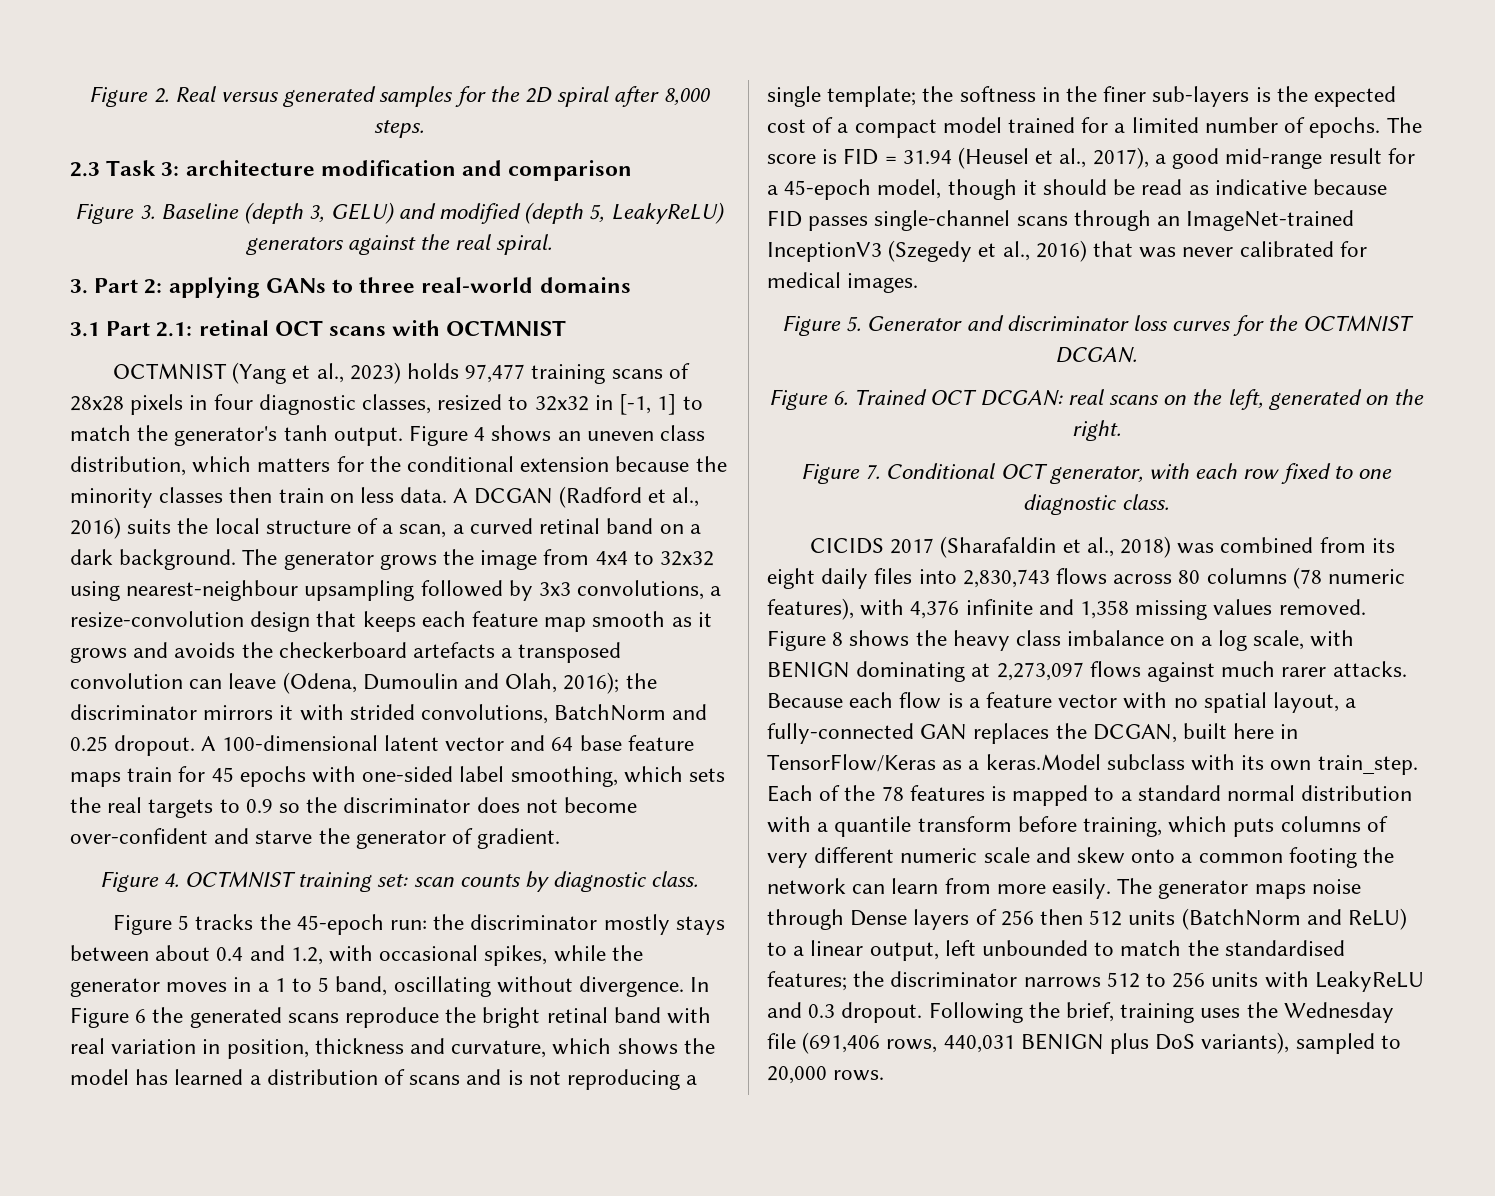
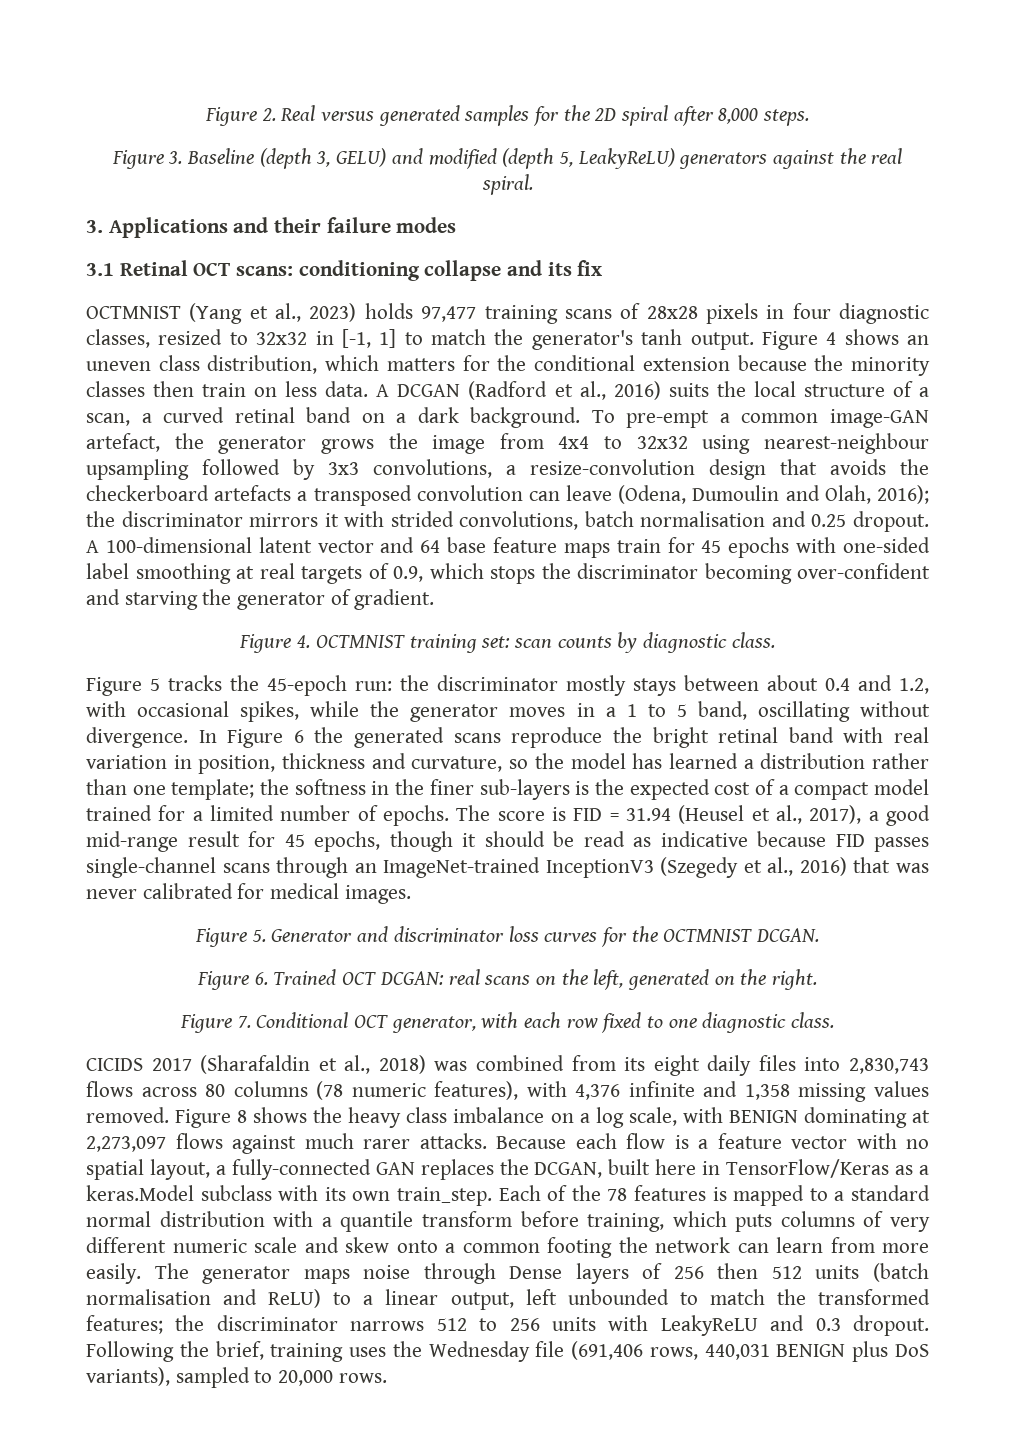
[70,160,633,181] // 2.3 Task 3: architecture modification and comparison -> (810, 117) none
[94,277,631,298] [70,320,567,337] Part 2: applying GANs to three real-world domains // 3.1 Part 2.1: retinal OCT scans with OCTMNIST -> [108,217,457,238] [86,260,603,281] Applications and their failure modes // 3.1 Retinal OCT scans: conditioning collapse and its fix
[242,549,278,565] The -> [591,409,930,428] [86,433,204,452] To pre-empt a common image-GAN artefact, the
[362,611,712,632] [70,642,169,663] keeps each feature map smooth as it grows and -> (817, 467) none
[554,704,667,721] BatchNorm -> [584,511,766,527] batch normalisation
[510,766,726,787] [70,797,638,818] smoothing, which sets the real targets to 0.9 so the discriminator does not become -> [135,563,792,584] smoothing at real targets of 0.9, which stops the discriminator becoming
[255,830,313,844] starve -> [124,591,198,610] starving
[552,1038,678,1055] which shows -> [509,759,529,769] so
[384,1069,698,1090] [767,86,821,107] of scans and is not reproducing a single -> [872,753,930,769] [86,779,166,795] rather than one
[767,179,942,200] a 45-epoch model, -> [284,831,380,852] 45 epochs,
[1181,908,1301,930] (BatchNorm -> [873,1263,930,1282] [86,1289,211,1305] (batch normalisation
[1224,940,1345,956] standardised -> [818,1289,930,1305] transformed

